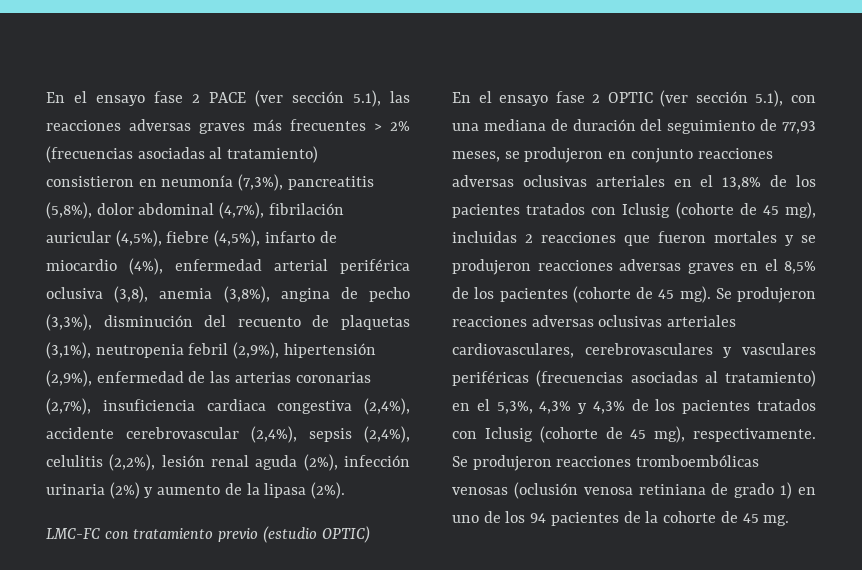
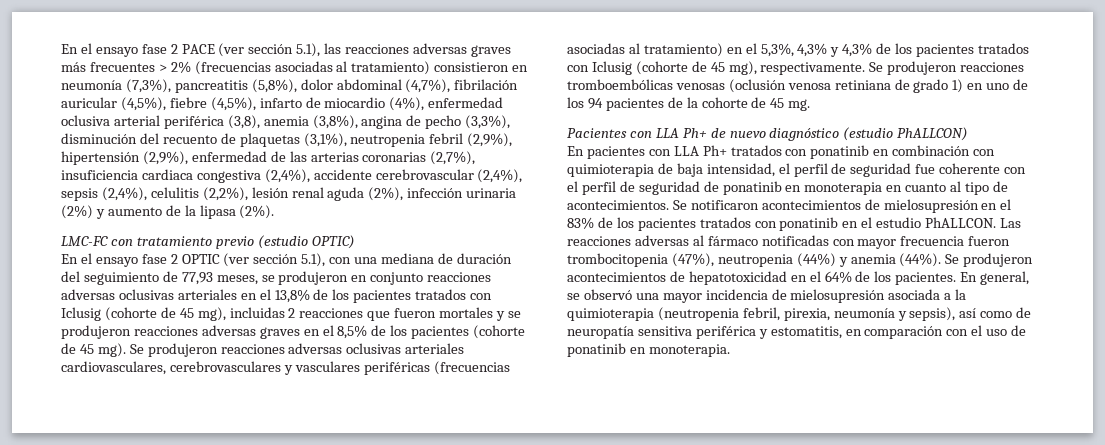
(262, 265) none -> [61,115,110,126] oclusiva
[46,287,103,299] oclusiva -> (224, 122) none
(790, 520) none -> [567,127,969,141] [567,145,996,159] [567,163,1027,177] [567,181,1008,195] [567,199,1012,213] [567,217,1022,231] [567,235,1011,249] [567,253,1034,267] [567,271,1030,285] [567,289,967,303] [567,307,1032,321] [567,325,1027,339] [567,343,730,357] // Pacientes con LLA Ph+ de nuevo diagnóstico (estudio PhALLCON) // En pacientes con LLA Ph+ tratados con ponatinib en combinación con quimioterapia de baja intensidad, el perfil de seguridad fue coherente con el perfil de seguridad de ponatinib en monoterapia en cuanto al tipo de acontecimientos. Se notificaron acontecimientos de mielosupresión en el 83% de los pacientes tratados con ponatinib en el estudio PhALLCON. Las reacciones adversas al fármaco notificadas con mayor frecuencia fueron trombocitopenia (47%), neutropenia (44%) y anemia (44%). Se produjeron acontecimientos de hepatotoxicidad en el 64% de los pacientes. En general, se observó una mayor incidencia de mielosupresión asociada a la quimioterapia (neutropenia febril, pirexia, neumonía y sepsis), así como de neuropatía sensitiva periférica y estomatitis, en comparación con el uso de ponatinib en monoterapia.

